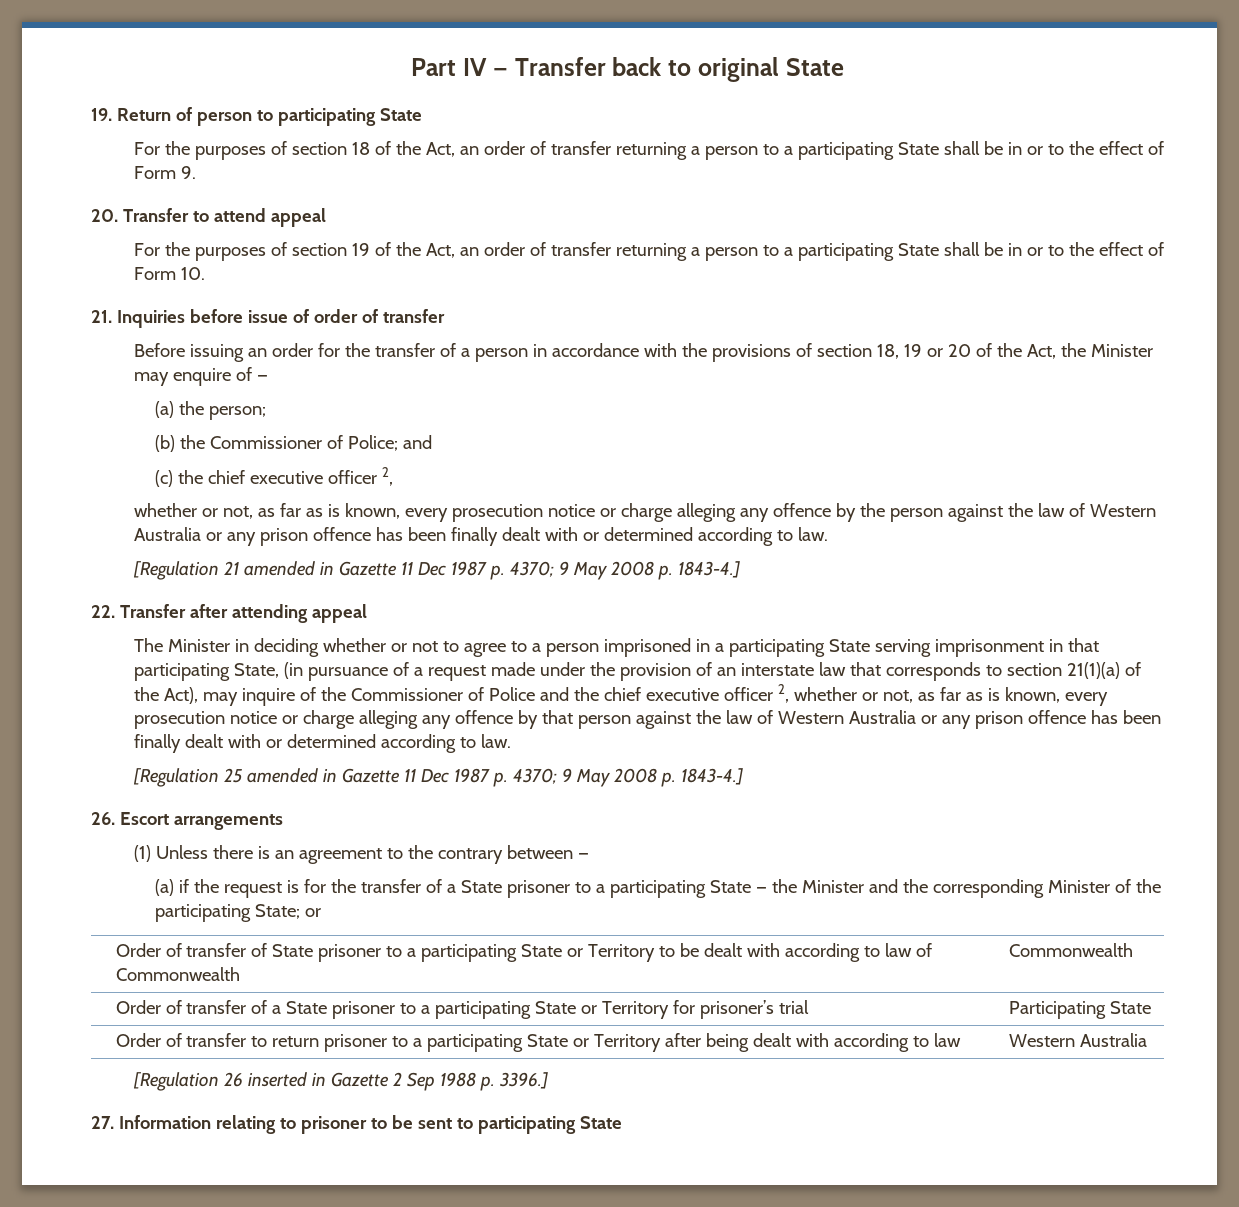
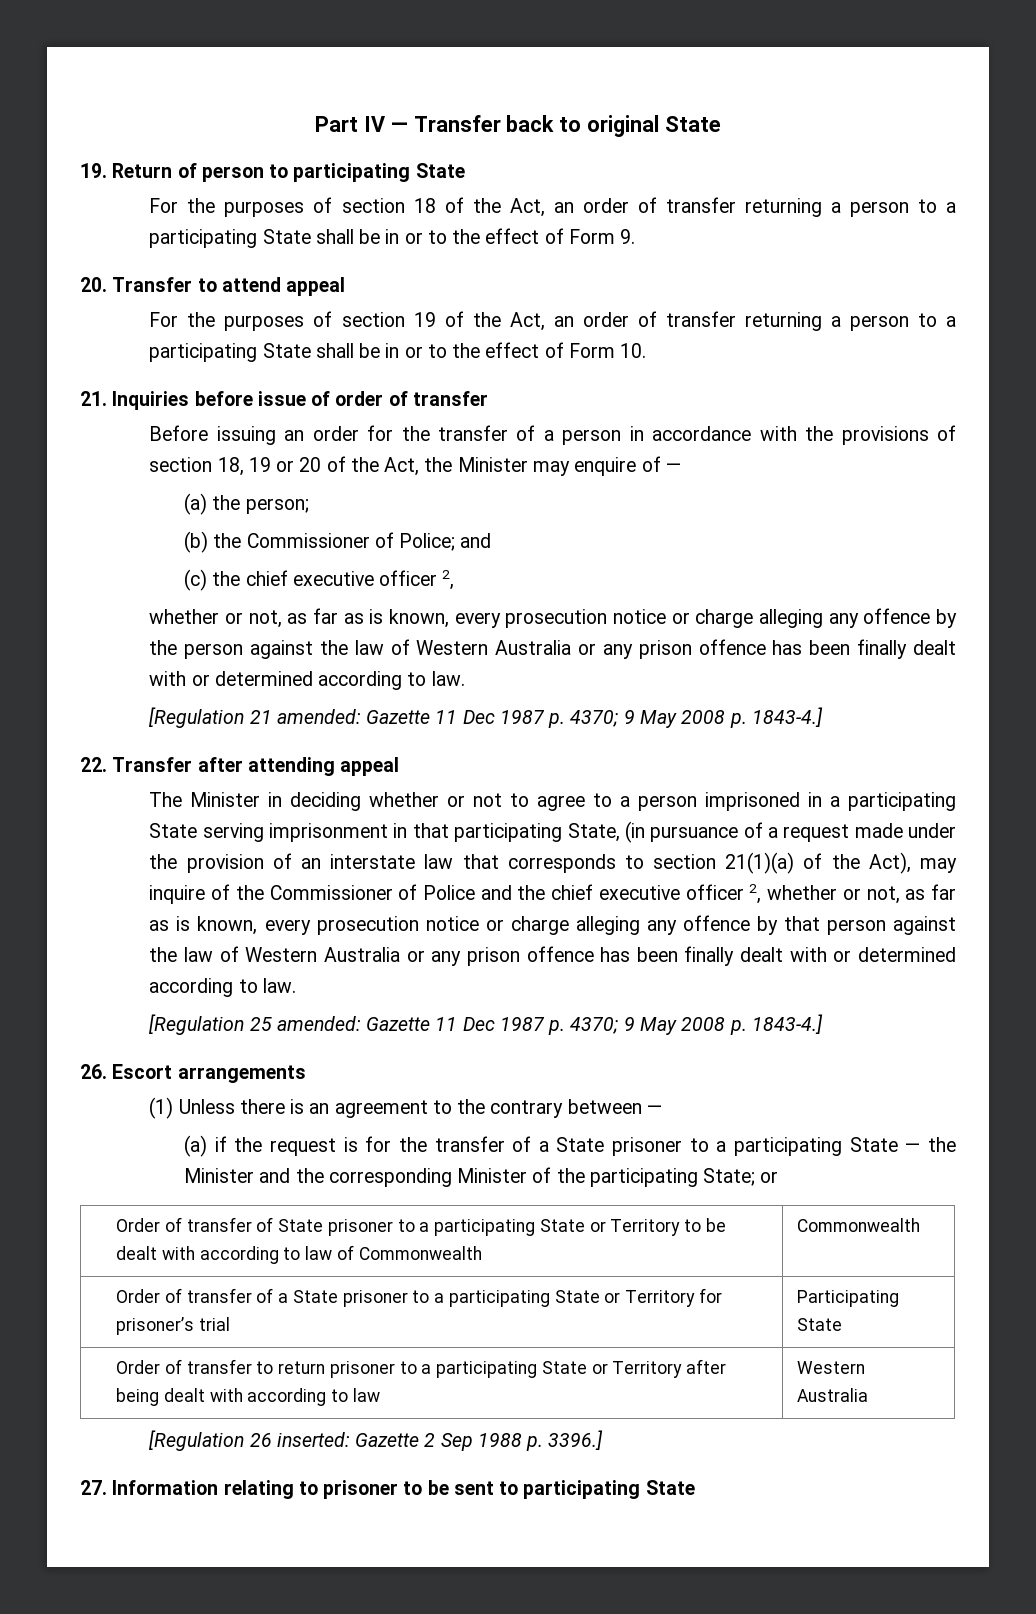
[243,561,334,576] amended in -> [276,709,361,724] amended:
[246,768,337,783] amended in -> [276,1016,361,1031] amended:
[247,1072,326,1087] inserted in -> [276,1432,350,1447] inserted:

